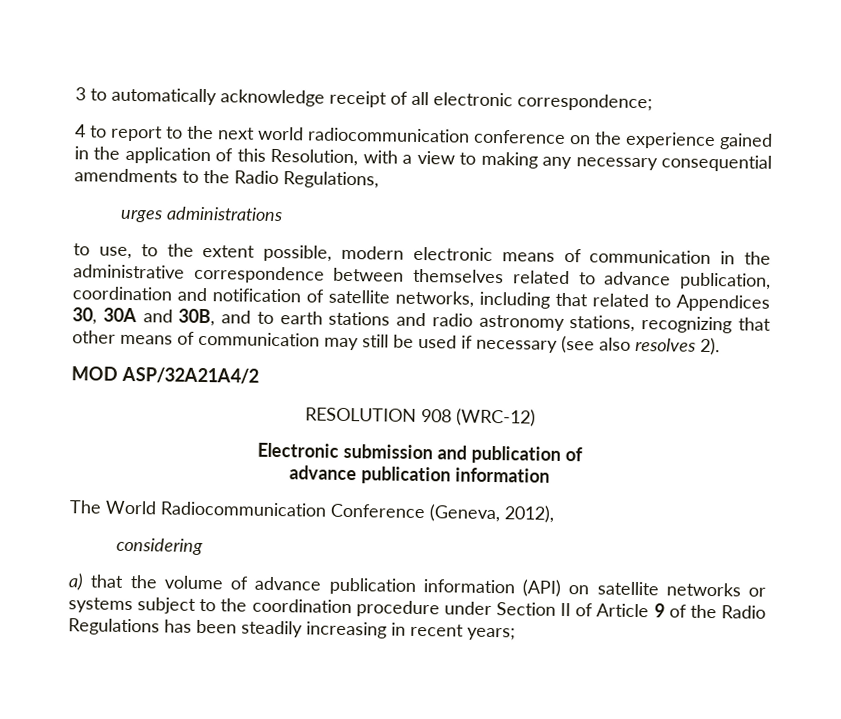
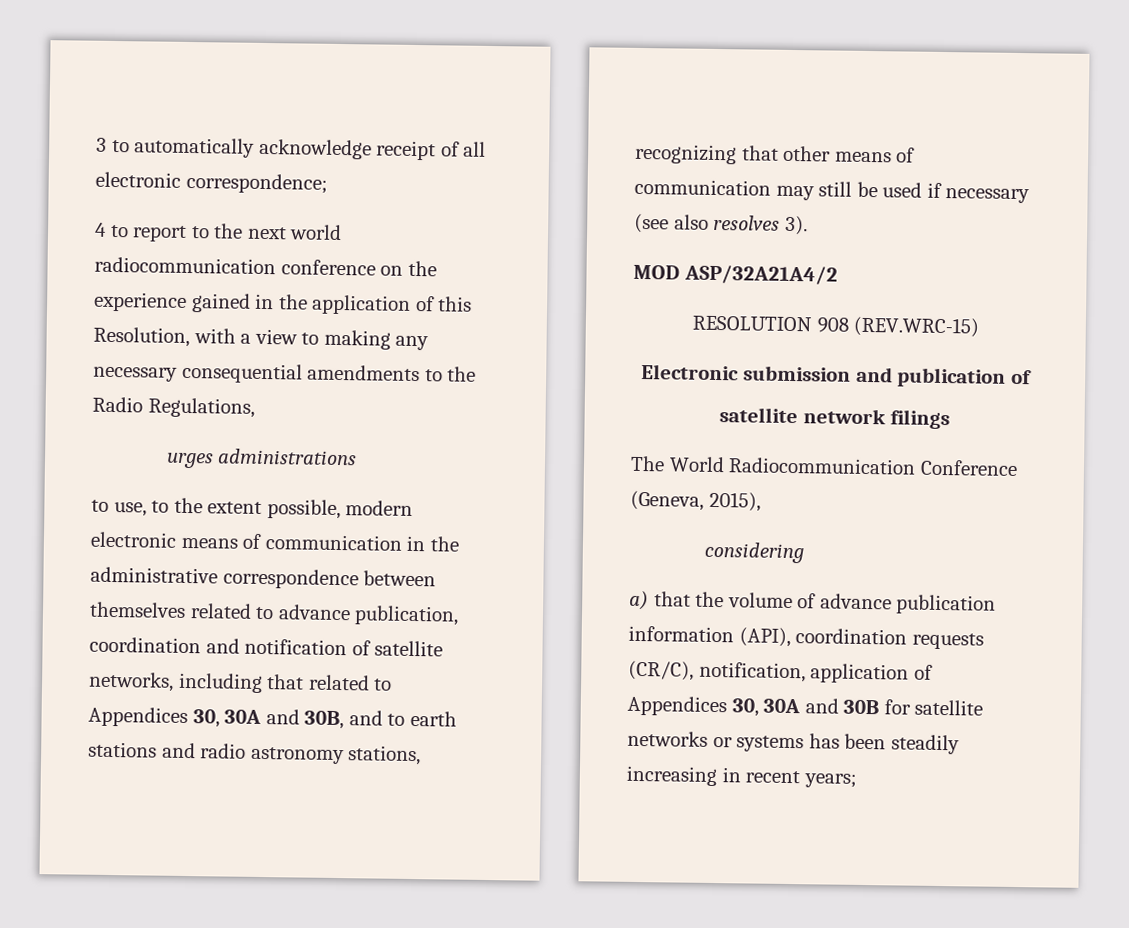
[700,337,720,356] 2). -> [784,215,808,236] 3).
[455,408,536,427] (WRC-12) -> [853,316,980,338] (REV.WRC-15)
[288,465,550,485] advance publication information -> [719,407,950,430] satellite network filings
[504,505,554,523] 2012), -> [708,491,761,512] 2015),
[522,579,766,597] [68,597,766,619] [68,618,160,636] (API) on satellite networks or systems subject to the coordination procedure under Section II of Article 9 of the Radio Regulations -> [738,627,984,650] [628,660,933,684] [627,695,984,717] [627,730,805,753] (API), coordination requests (CR/C), notification, application of Appendices 30, 30A and 30B for satellite networks or systems

